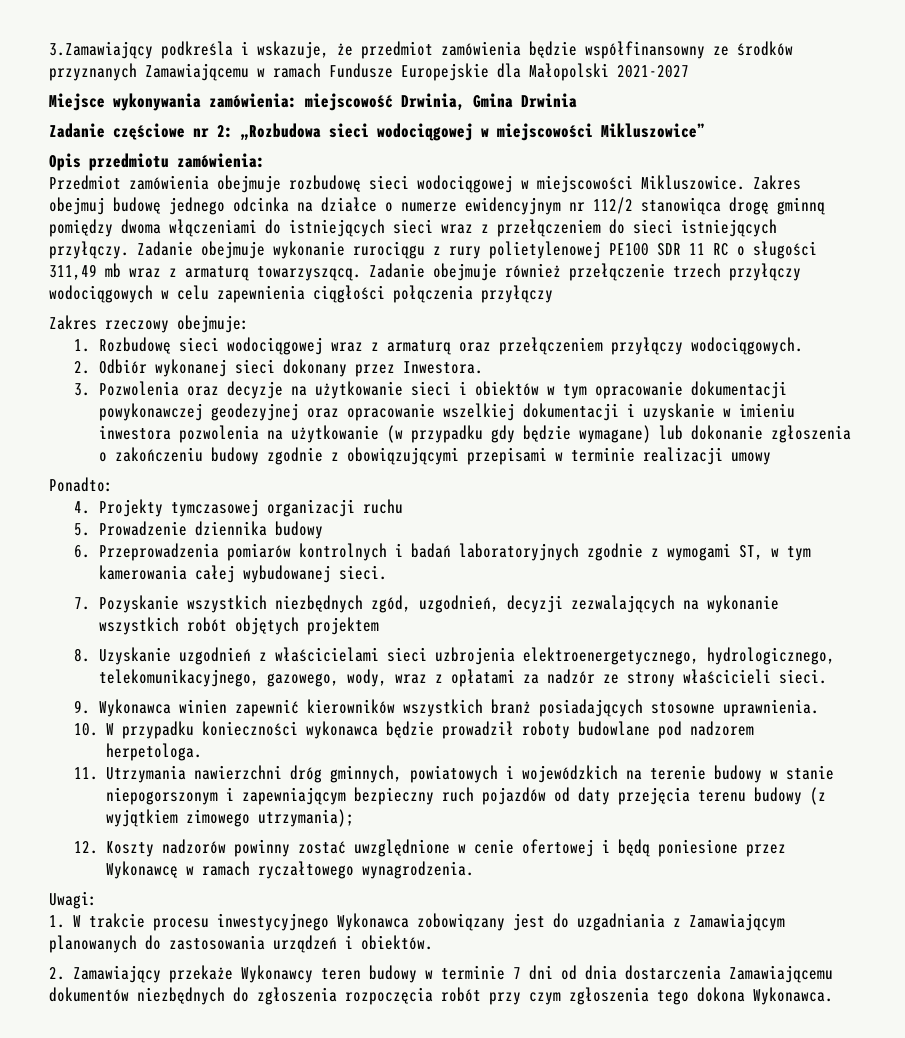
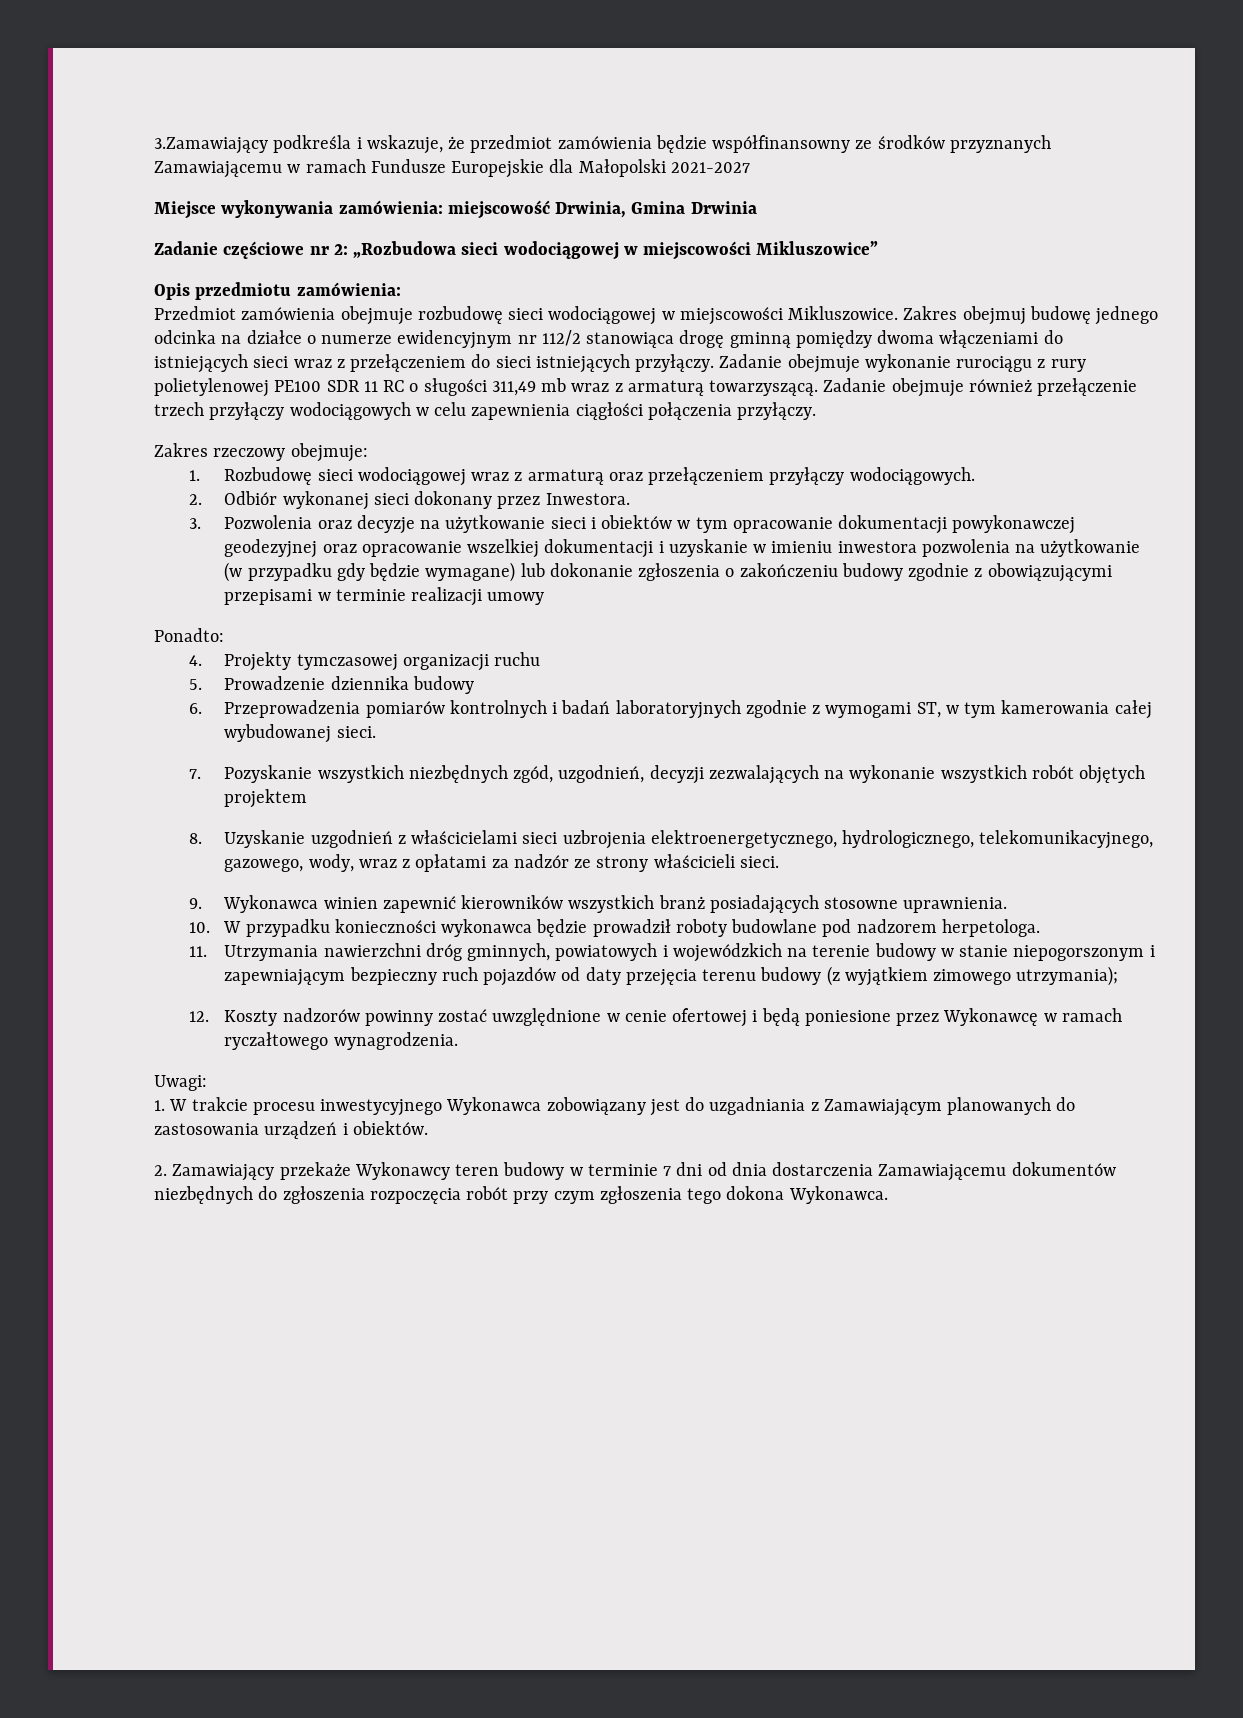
[481,285,553,303] przyłączy -> [737,402,817,420] przyłączy.

